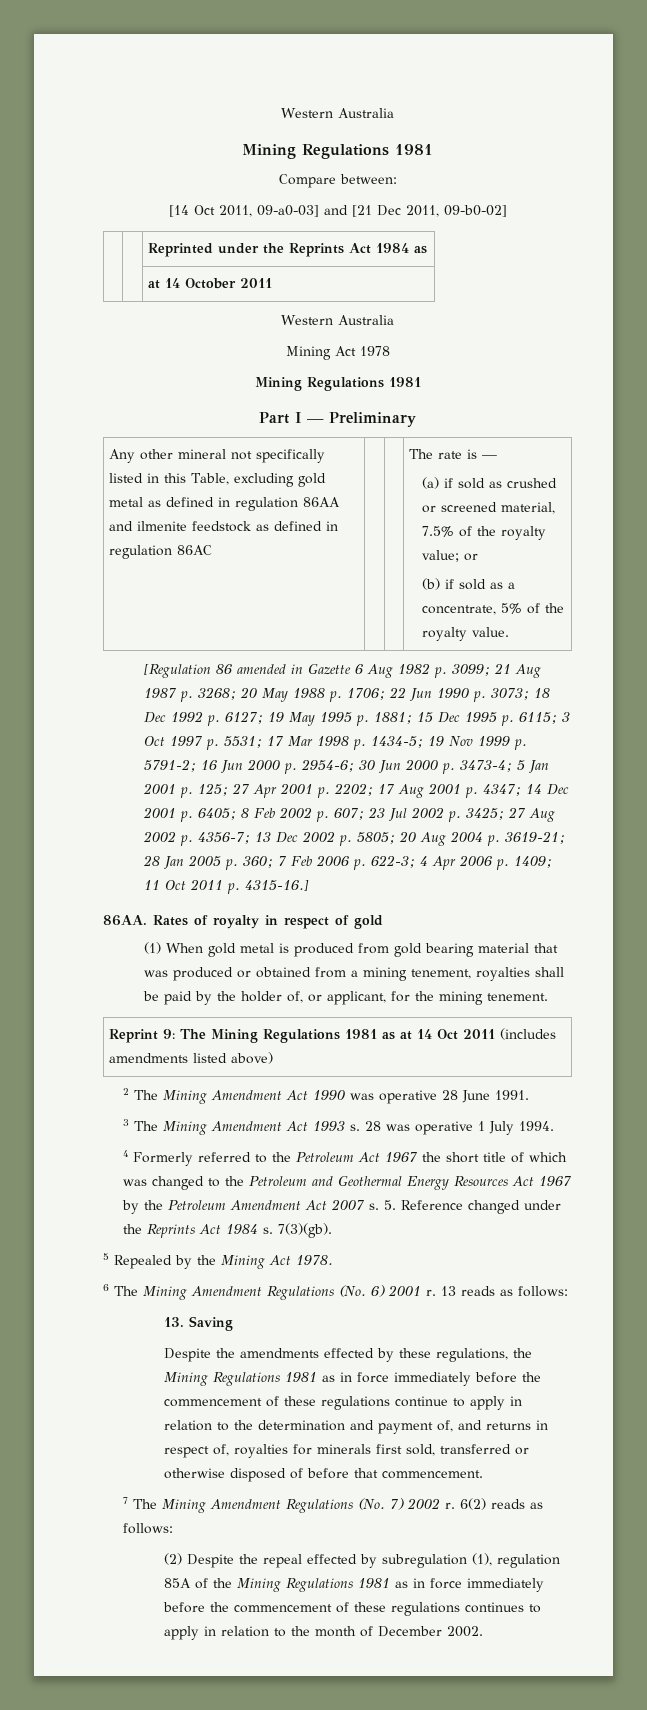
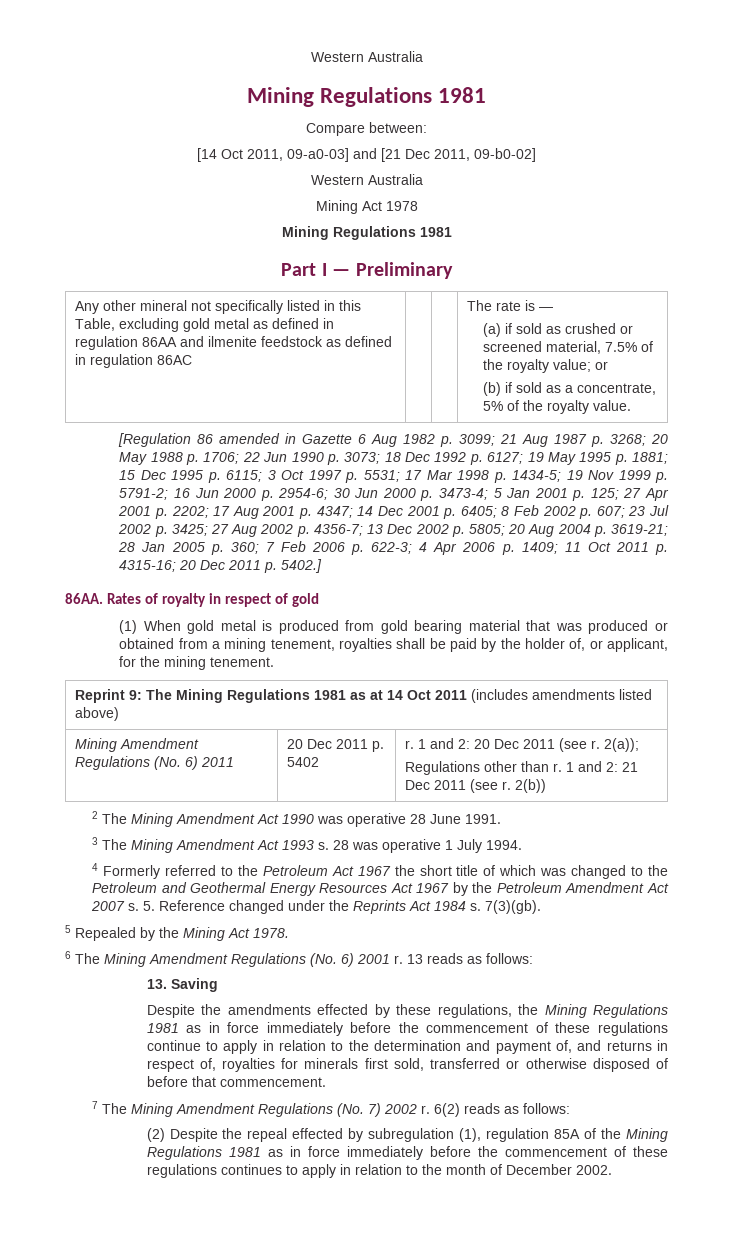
[148,243,428,257] [148,278,273,289] // | | Reprinted under the Reprints Act 1984 as // | | at 14 October 2011 -> (536, 155) none
[244,880,309,891] 4315-16.] -> [119,559,323,573] 4315-16; 20 Dec 2011 p. 5402.]
(274, 1058) none -> [74,738,199,752] [74,756,234,770] [286,739,384,752] [286,757,319,767] [404,738,639,752] [404,761,638,775] [404,779,546,793] // Mining Amendment Regulations (No. 6) 2011 | 20 Dec 2011 p. 5402 | r. 1 and 2: 20 Dec 2011 (see r. 2(a)); // Regulations other than r. 1 and 2: 21 Dec 2011 (see r. 2(b))

